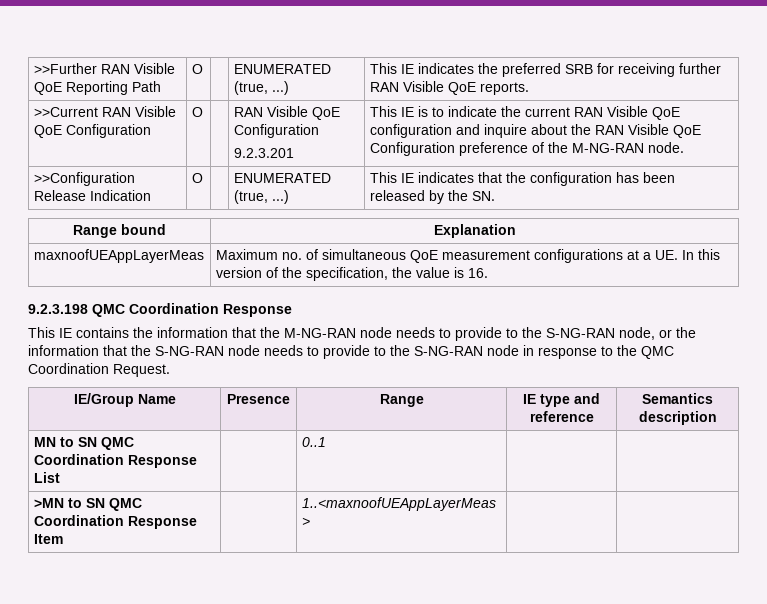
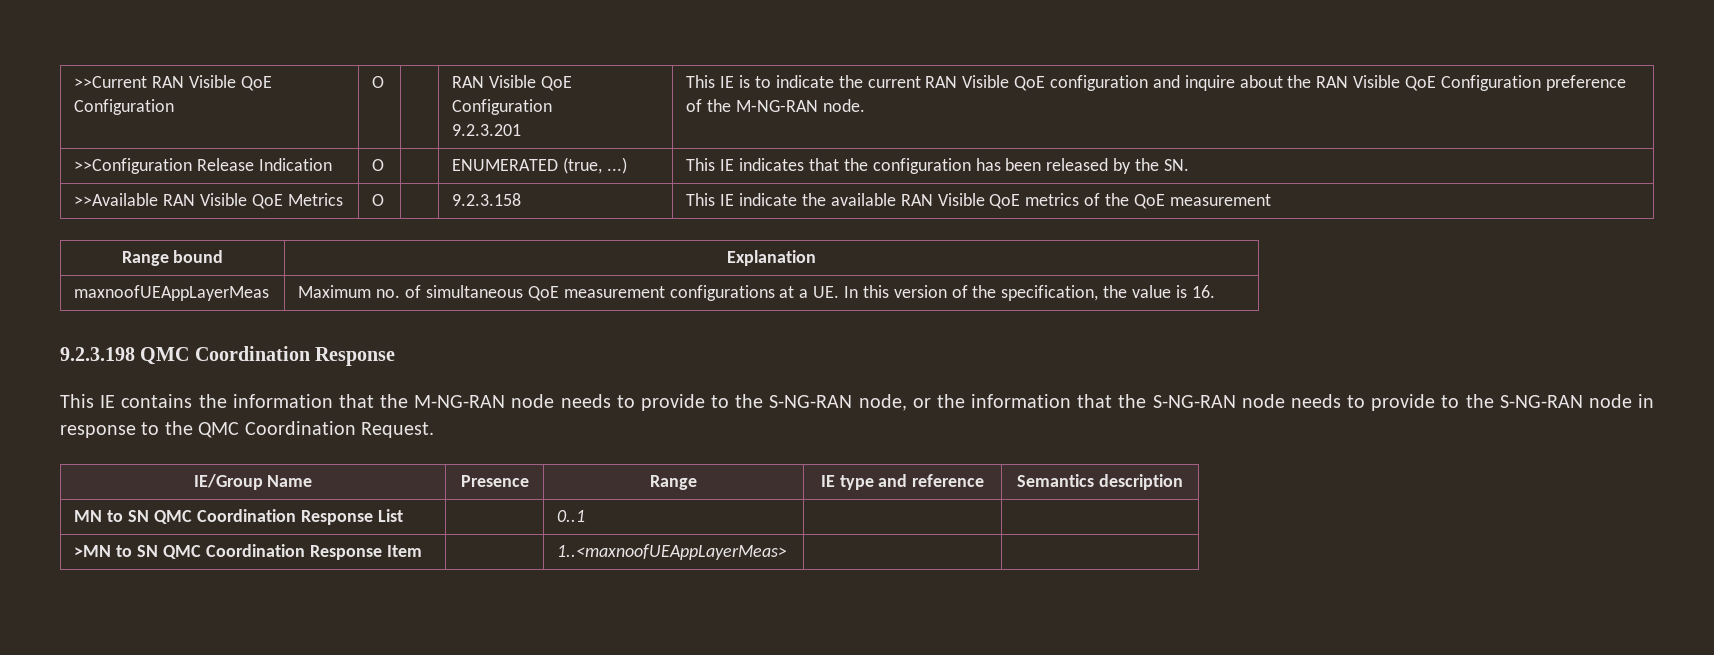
[33,63,175,74] [33,81,161,95] [191,64,203,74] [233,64,331,74] [233,81,289,95] [369,63,721,77] [369,81,529,95] >>Further RAN Visible QoE Reporting Path | O | | ENUMERATED (true, ...) | This IE indicates the preferred SRB for receiving further RAN Visible QoE reports. // -> (74, 82) none
(495, 196) none -> [74,193,343,209] [372,194,385,206] [452,193,522,206] [686,193,1271,209] // >>Available RAN Visible QoE Metrics | O | | 9.2.3.158 | This IE indicate the available RAN Visible QoE metrics of the QoE measurement

